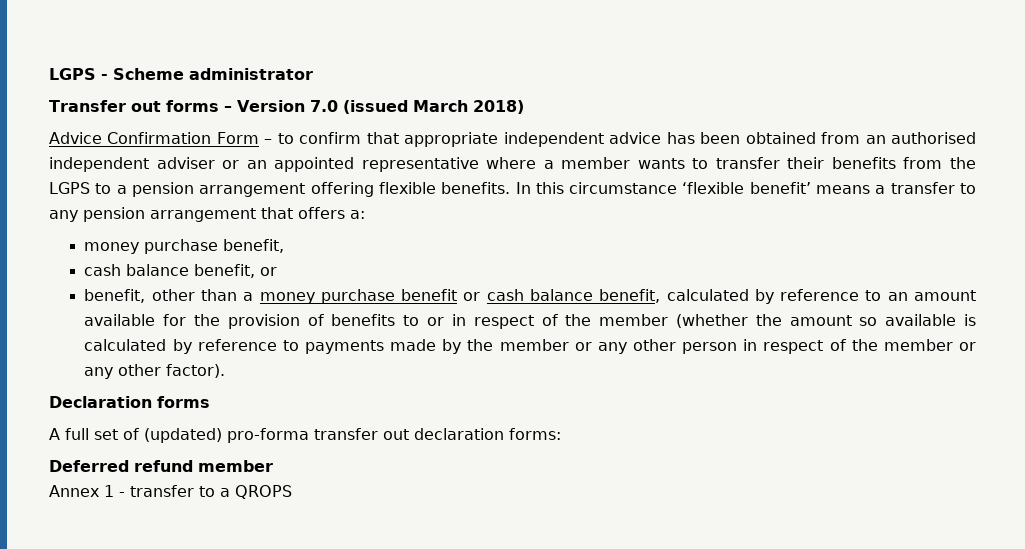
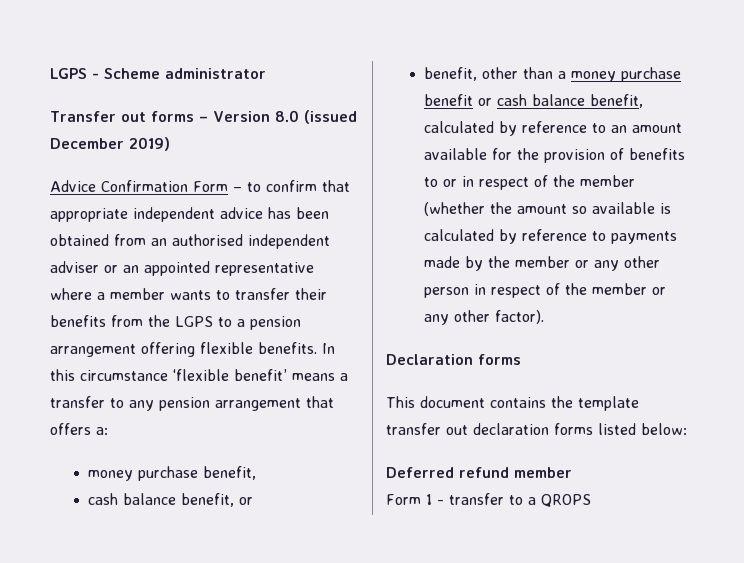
[309,100,524,114] 7.0 (issued March 2018) -> [274,110,357,124] [50,137,170,151] 8.0 (issued December 2019)
[49,428,561,443] A full set of (updated) pro-forma transfer out declaration forms: -> [386,396,639,411] [386,423,687,435] This document contains the template transfer out declaration forms listed below:
[49,485,99,497] Annex -> [386,494,421,505] Form

